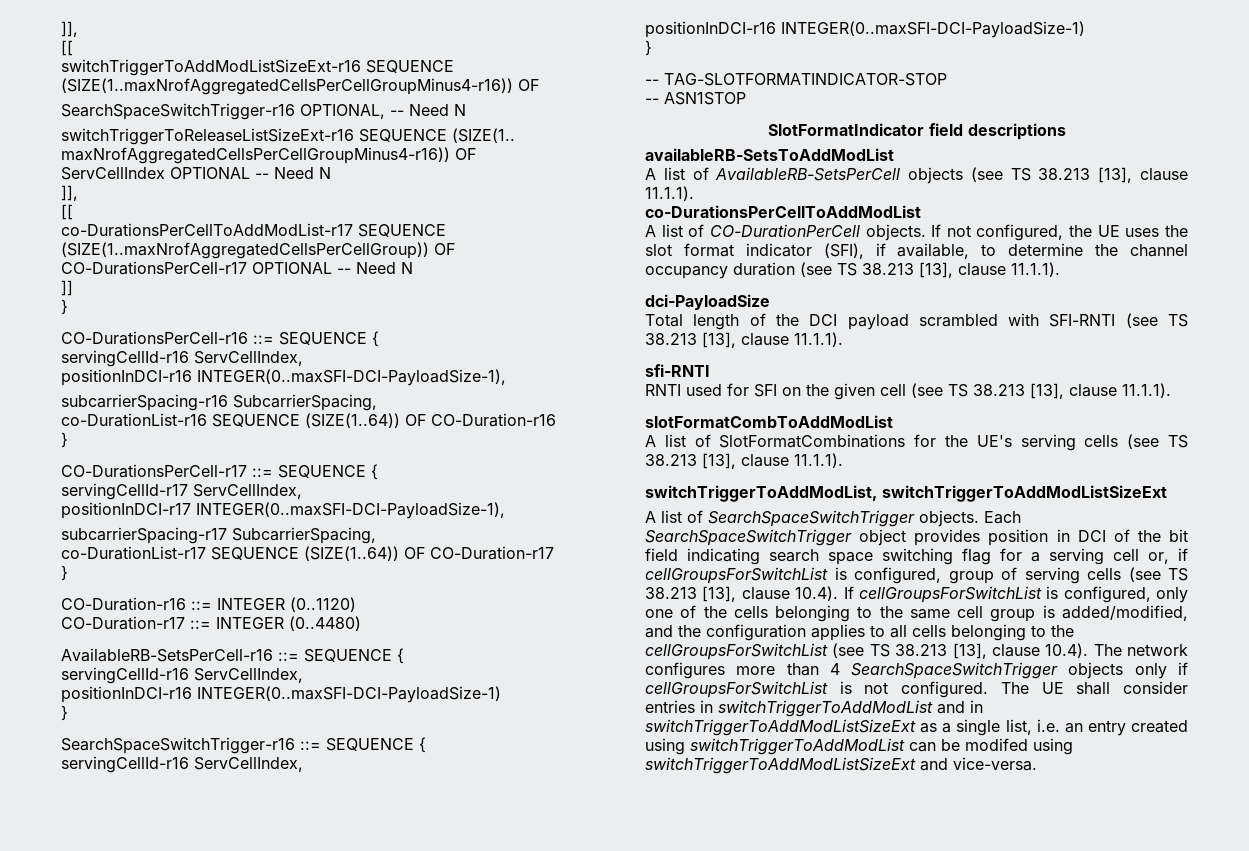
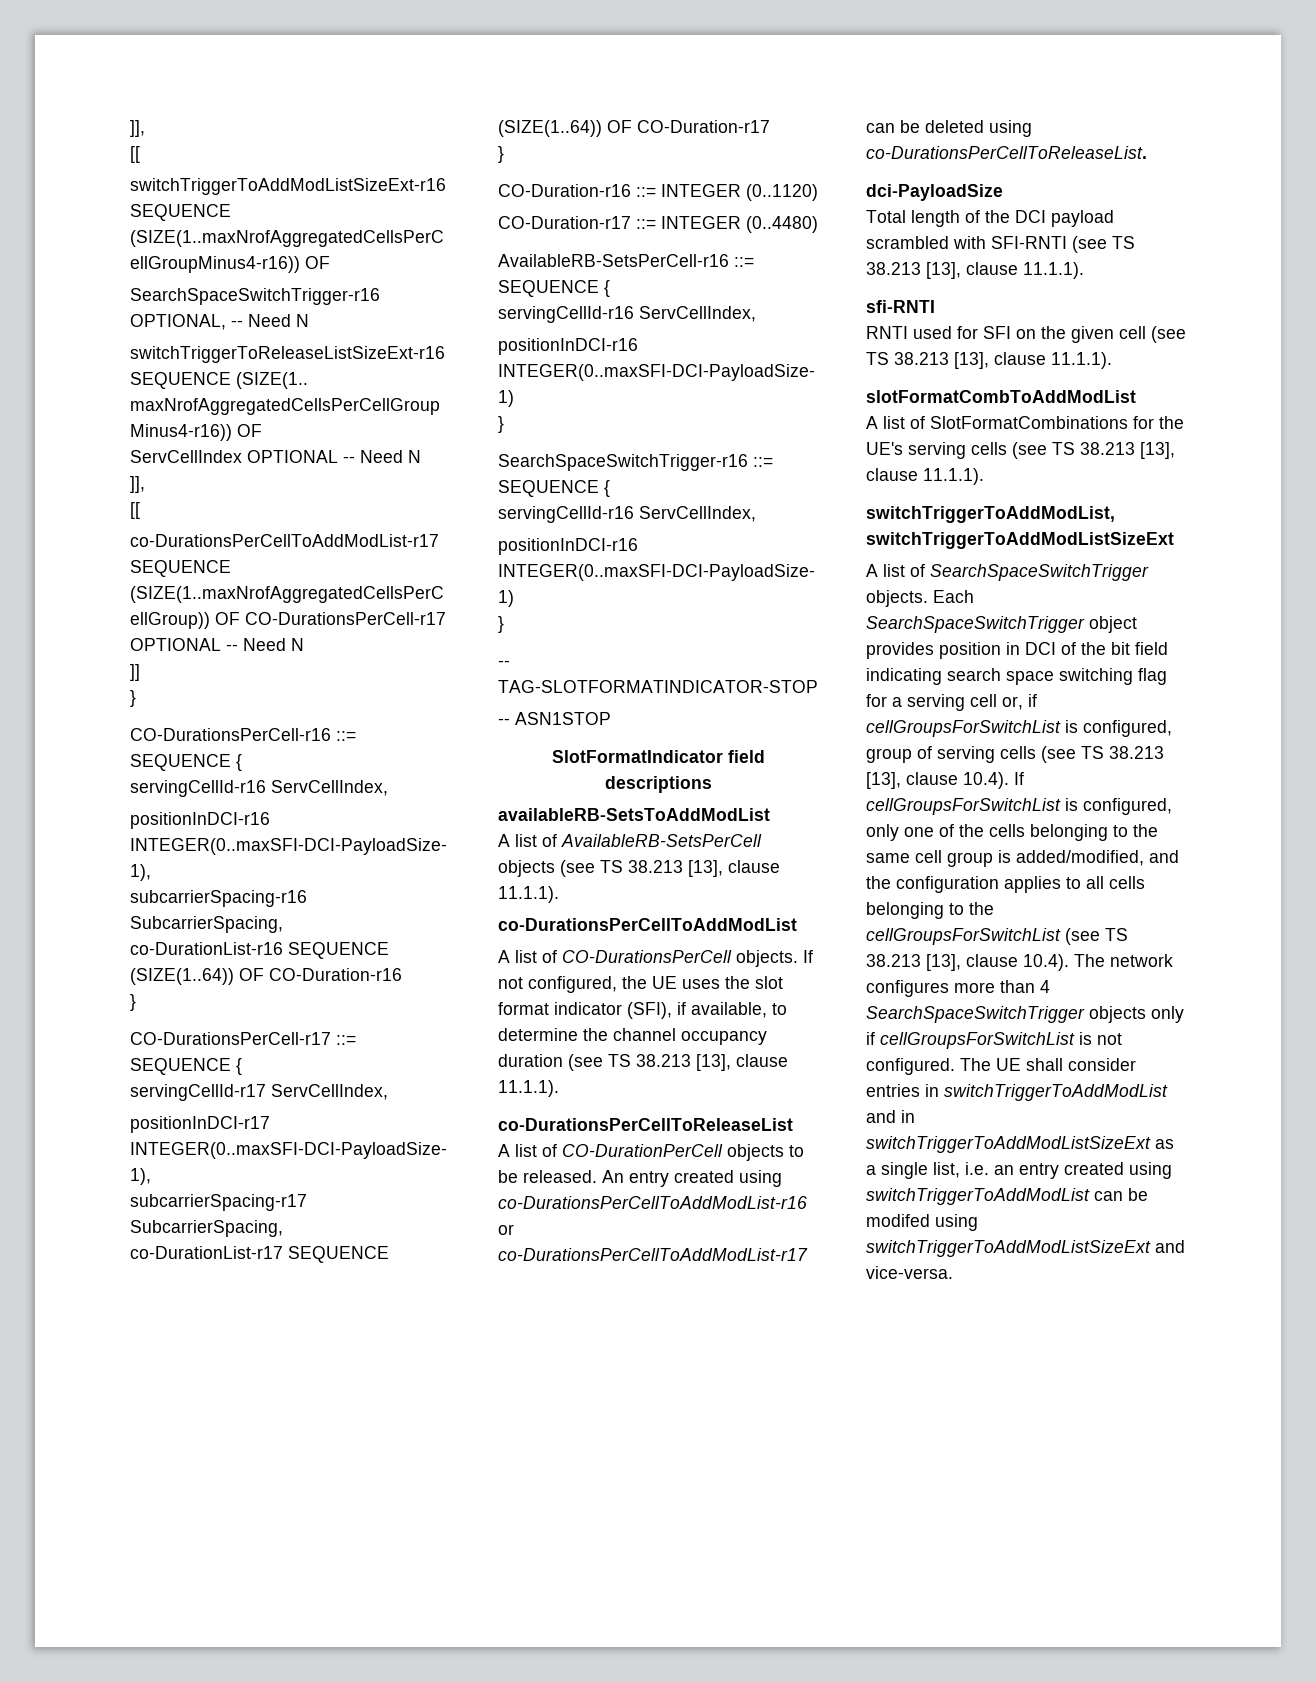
[709,224,860,237] CO-DurationPerCell -> [562,950,732,963] CO-DurationsPerCell
(1060, 269) none -> [498,1118,793,1131] [498,1144,804,1161] [498,1170,782,1187] [498,1196,807,1209] [498,1224,514,1235] [498,1248,808,1261] [866,120,1032,137] [866,146,1147,159] // co-DurationsPerCellToReleaseList // A list of CO-DurationPerCell objects to be released. An entry created using co-DurationsPerCellToAddModList-r16 or co-DurationsPerCellToAddModList-r17 can be deleted using co-DurationsPerCellToReleaseList.

